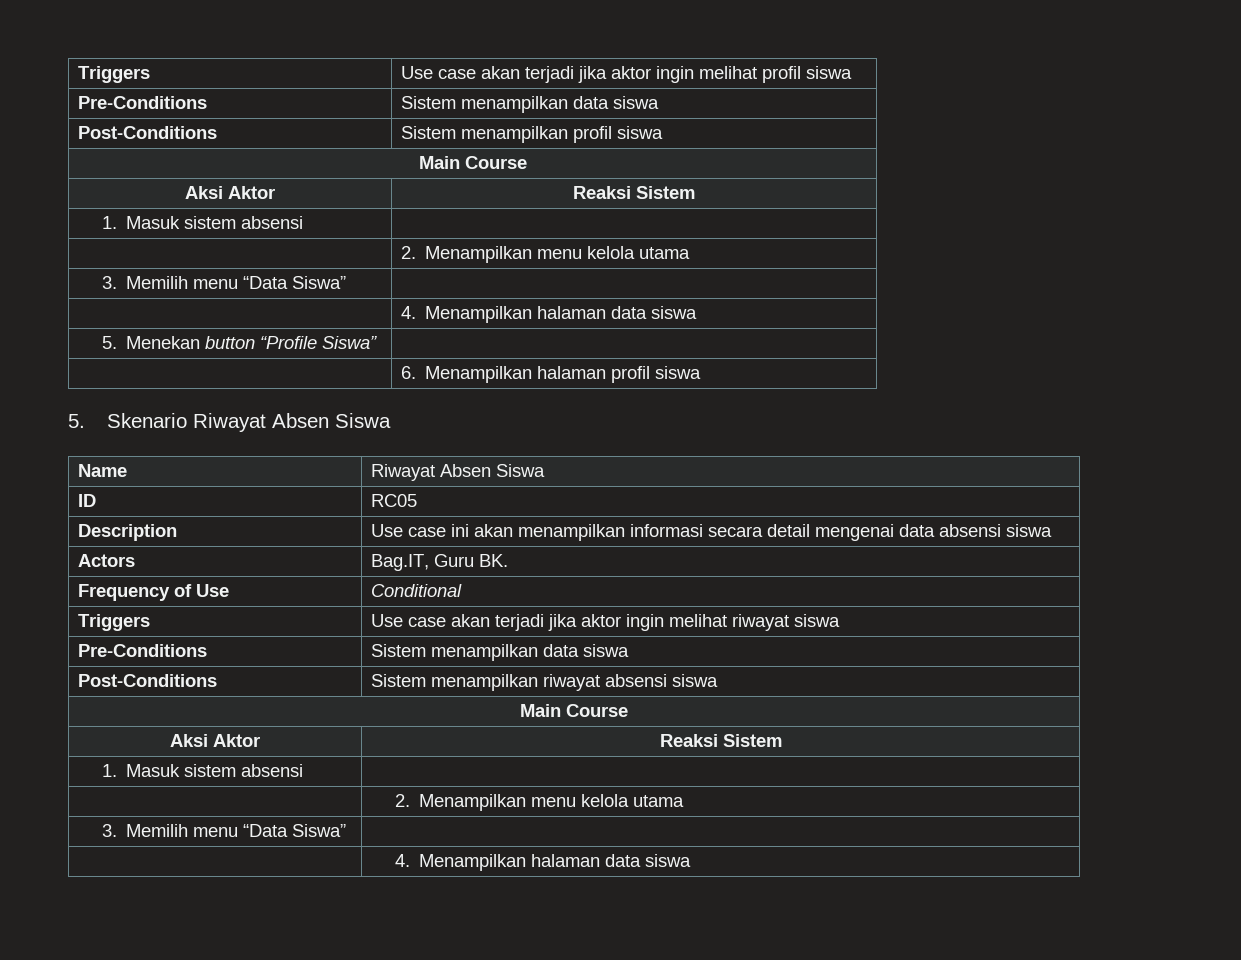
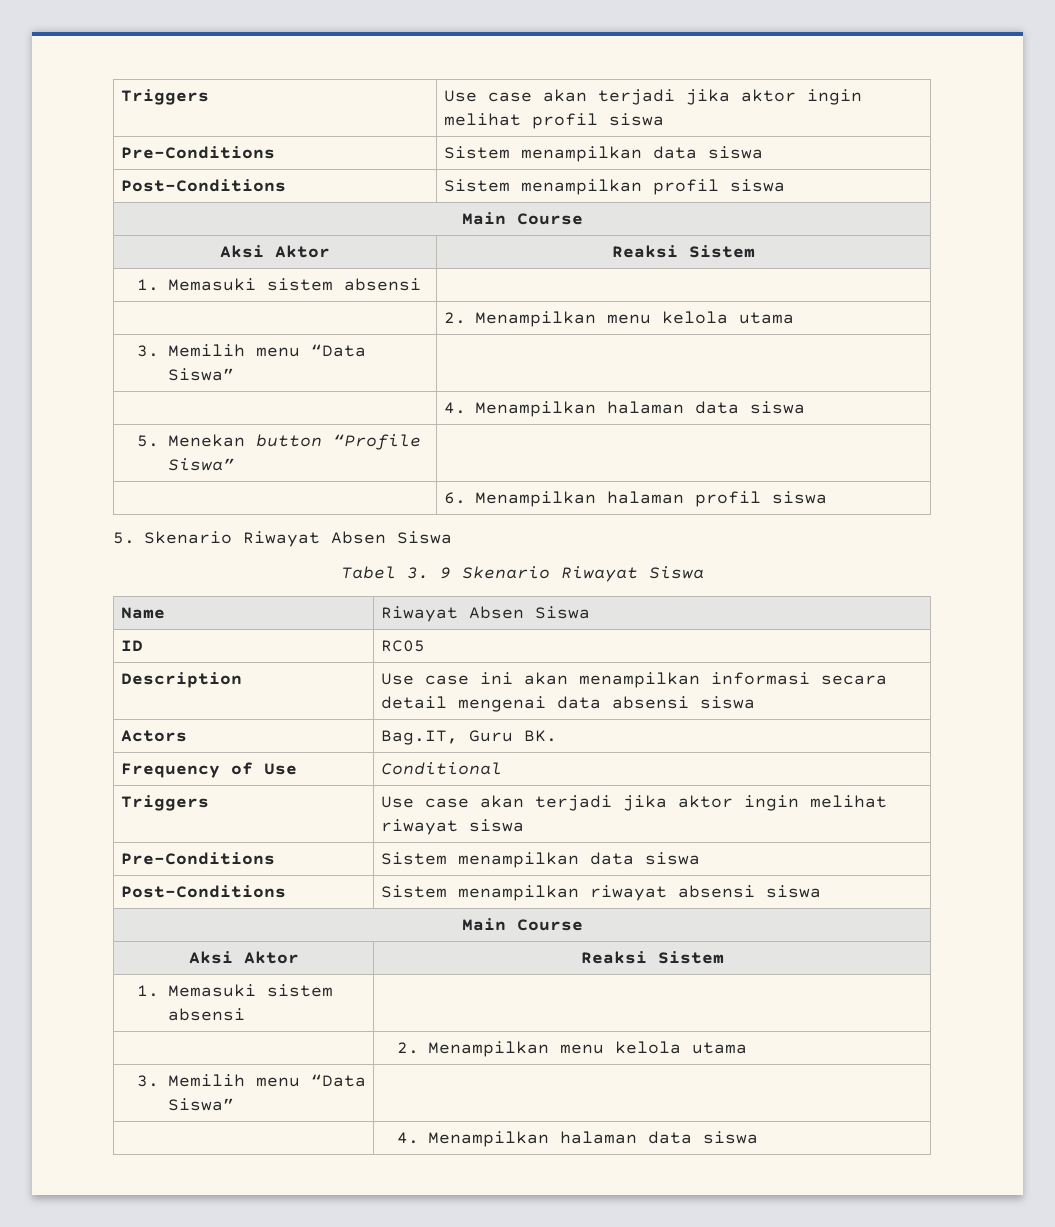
[126,216,181,229] Masuk -> [168,278,257,291] Memasuki
(392, 420) none -> [340,566,704,582] // Tabel 3. 9 Skenario Riwayat Siswa
[126,764,181,777] Masuk -> [168,984,257,997] Memasuki

